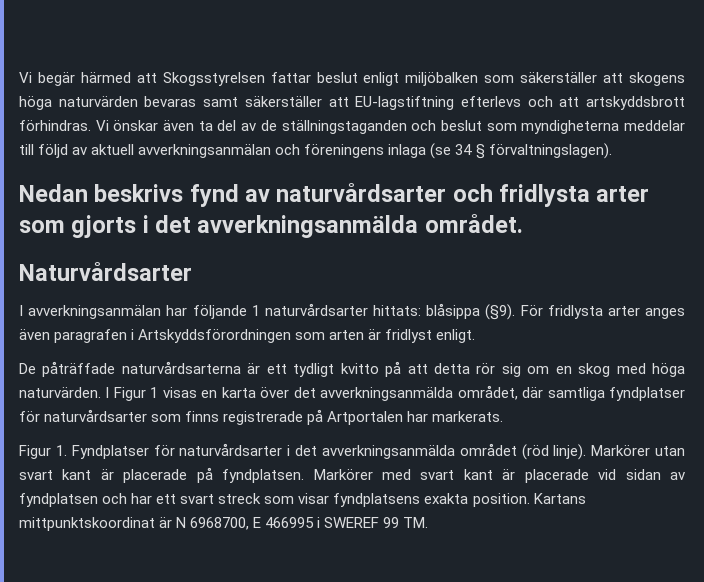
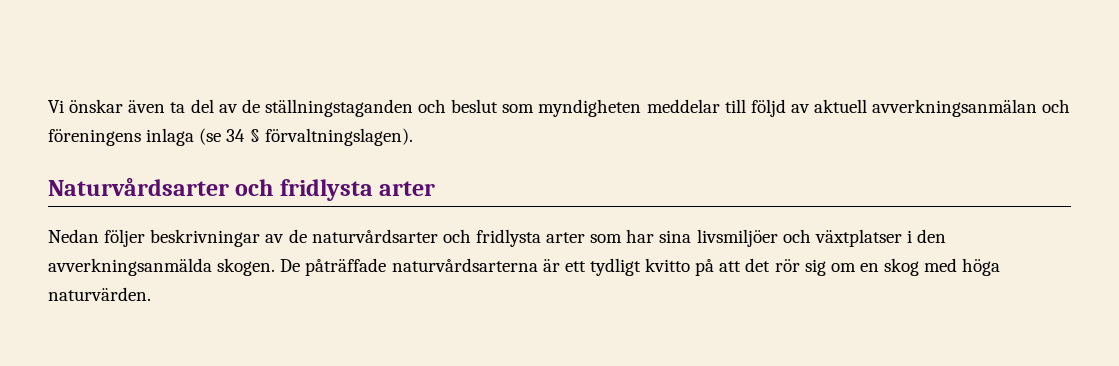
[19,72,685,86] [19,96,685,110] [19,120,109,131] Vi begär härmed att Skogsstyrelsen fattar beslut enligt miljöbalken som säkerställer att skogens höga naturvärden bevaras samt säkerställer att EU-lagstiftning efterlevs och att artskyddsbrott förhindras. Vi -> [48,100,64,113] Vi
[521,120,620,134] myndigheterna -> [538,99,642,117] myndigheten
[19,184,271,207] Nedan beskrivs fynd av -> [48,177,436,201] [48,229,307,247] Naturvårdsarter och fridlysta arter // Nedan följer beskrivningar av de
[71,214,523,238] [19,262,192,281] [19,303,685,320] [19,329,476,343] gjorts i det avverkningsanmälda området. // Naturvårdsarter // I avverkningsanmälan har följande 1 naturvårdsarter hittats: blåsippa (§9). För fridlysta arter anges även paragrafen i Artskyddsförordningen som arten är fridlyst enligt. // -> [626,229,947,247] [48,258,276,276] har sina livsmiljöer och växtplatser i den avverkningsanmälda skogen.
[433,363,470,374] detta -> [745,258,771,272] det
[105,385,685,401] [19,409,504,425] [19,443,686,460] [19,467,686,483] [19,493,586,507] [19,517,429,531] I Figur 1 visas en karta över det avverkningsanmälda området, där samtliga fyndplatser för naturvårdsarter som finns registrerade på Artportalen har markerats. // Figur 1. Fyndplatser för naturvårdsarter i det avverkningsanmälda området (röd linje). Markörer utan svart kant är placerade på fyndplatsen. Markörer med svart kant är placerade vid sidan av fyndplatsen och har ett svart streck som visar fyndplatsens exakta position. Kartans mittpunktskoordinat är N 6968700, E 466995 i SWEREF 99 TM. -> (151, 294) none

